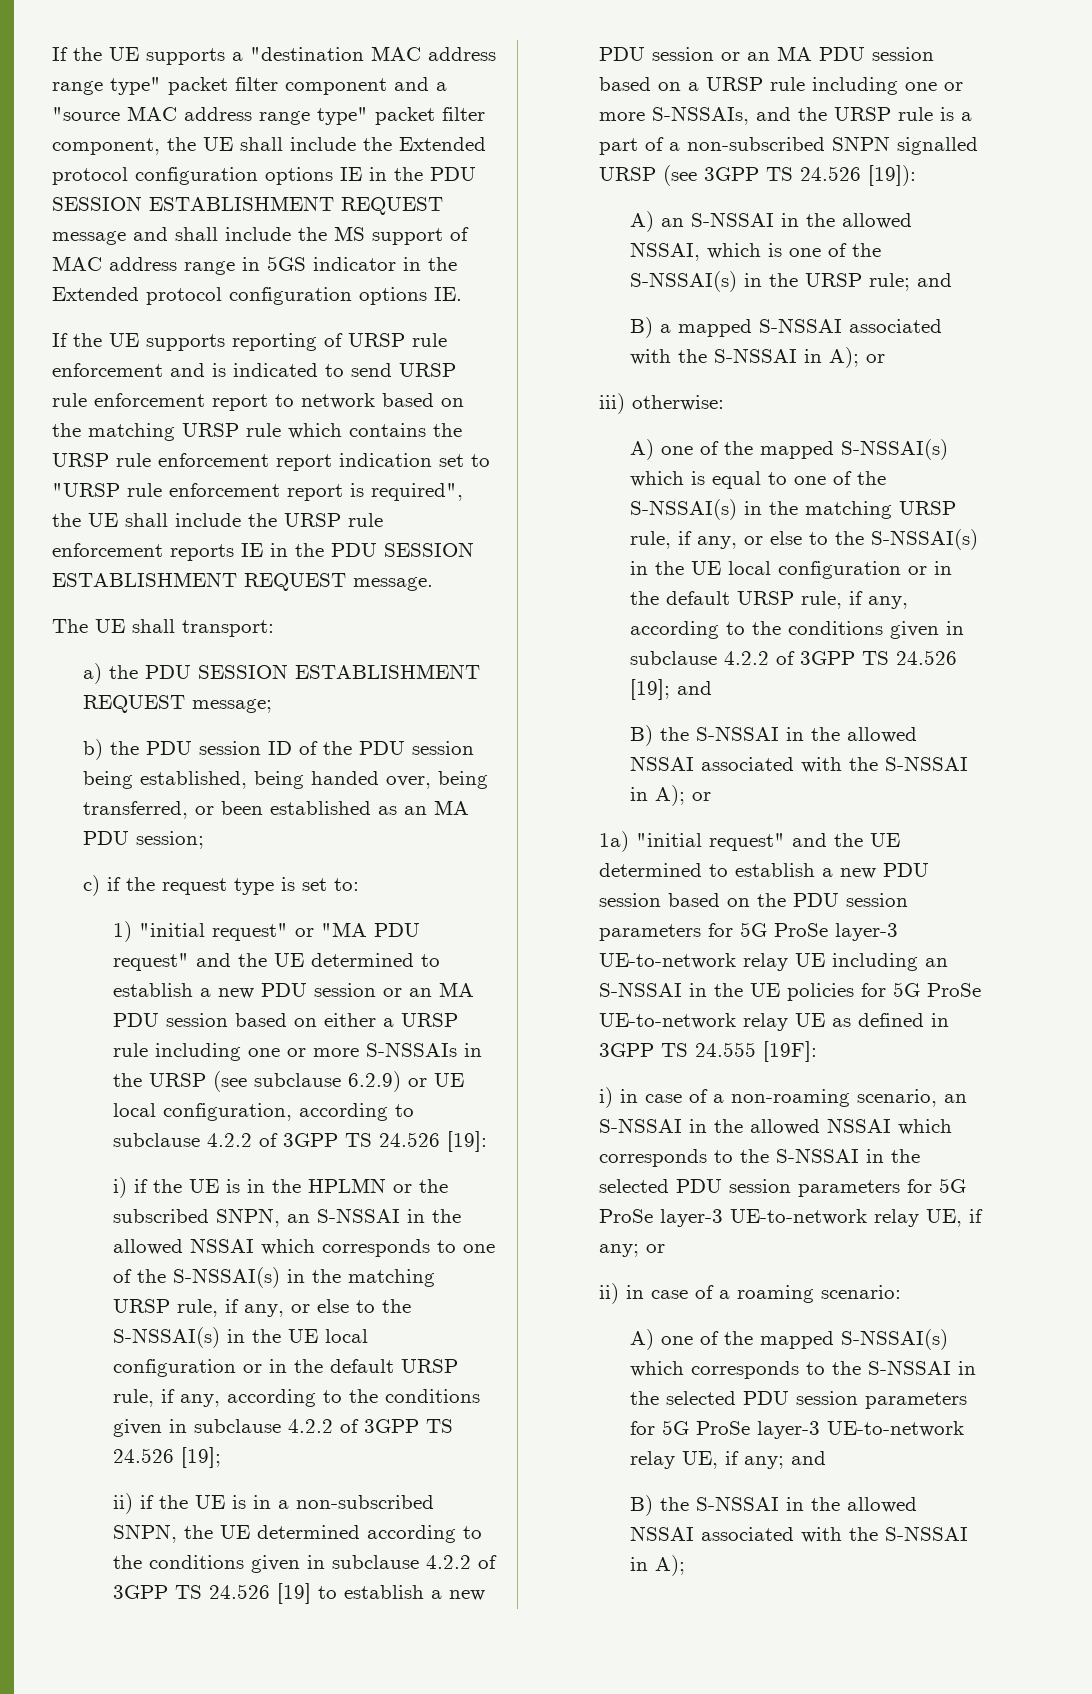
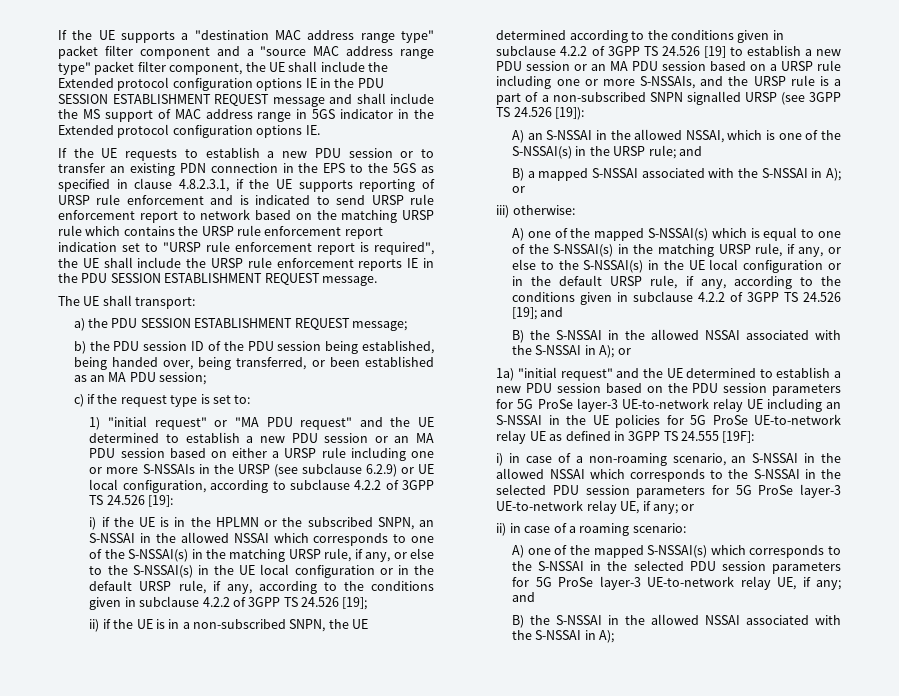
(139, 340) none -> [125,147,435,161] [58,163,435,176] [58,178,292,192] requests to establish a new PDU session or to transfer an existing PDN connection in the EPS to the 5GS as specified in clause 4.8.2.3.1, if the UE

